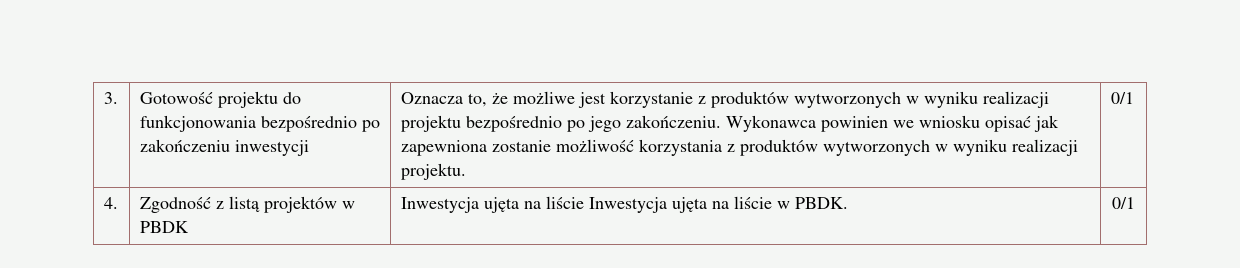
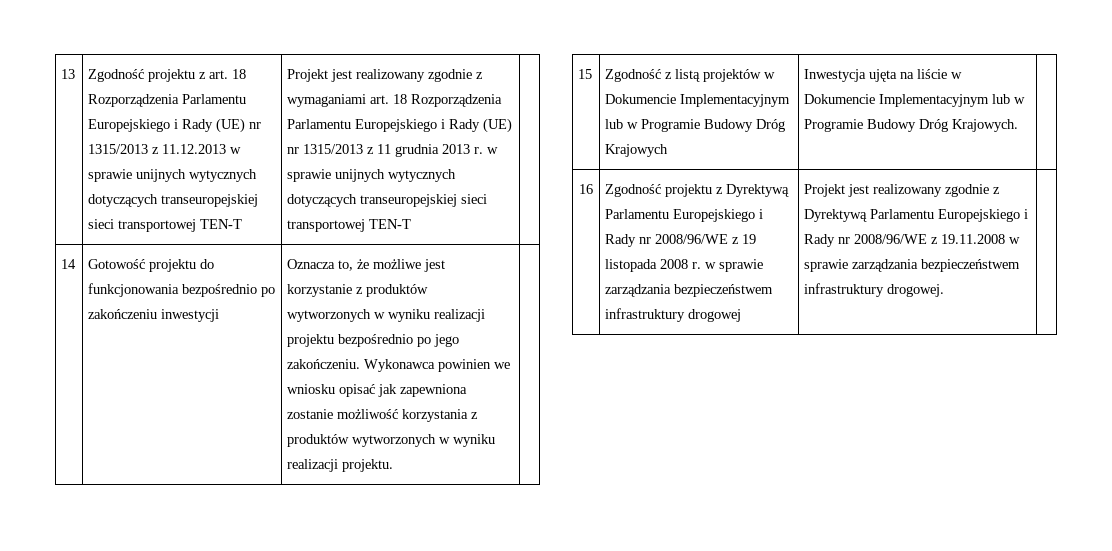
[103,92,118,104] 3. -> [61,69,76,79] [88,69,247,82] [88,94,247,107] [88,118,262,133] [88,144,242,154] [88,169,258,182] [88,194,259,207] [88,219,243,232] [287,69,484,82] [287,94,503,107] [287,118,513,133] [287,144,499,157] [287,169,457,182] [287,194,488,207] [287,219,412,232] [61,259,77,269] 13 | Zgodność projektu z art. 18 Rozporządzenia Parlamentu Europejskiego i Rady (UE) nr 1315/2013 z 11.12.2013 w sprawie unijnych wytycznych dotyczących transeuropejskiej sieci transportowej TEN-T | Projekt jest realizowany zgodnie z wymaganiami art. 18 Rozporządzenia Parlamentu Europejskiego i Rady (UE) nr 1315/2013 z 11 grudnia 2013 r. w sprawie unijnych wytycznych dotyczących transeuropejskiej sieci transportowej TEN-T | // 14
[1110,92,1134,104] [103,197,118,209] 0/1 // 4. -> [578,69,593,79] // 15
[139,221,189,233] [400,196,848,213] [1112,197,1135,209] PBDK | Inwestycja ujęta na liście Inwestycja ujęta na liście w PBDK. | 0/1 -> [605,94,791,107] [605,119,786,132] [605,144,669,157] [804,69,963,82] [804,94,1026,107] [804,119,1019,132] [579,184,593,194] [605,184,790,197] [605,209,764,222] [605,234,757,247] [605,259,764,272] [605,284,774,297] [605,308,742,322] [804,184,1001,197] [804,209,1029,222] [804,234,1021,247] [804,259,1021,272] [804,283,945,297] Dokumencie Implementacyjnym lub w Programie Budowy Dróg Krajowych | Inwestycja ujęta na liście w Dokumencie Implementacyjnym lub w Programie Budowy Dróg Krajowych. | // 16 | Zgodność projektu z Dyrektywą Parlamentu Europejskiego i Rady nr 2008/96/WE z 19 listopada 2008 r. w sprawie zarządzania bezpieczeństwem infrastruktury drogowej | Projekt jest realizowany zgodnie z Dyrektywą Parlamentu Europejskiego i Rady nr 2008/96/WE z 19.11.2008 w sprawie zarządzania bezpieczeństwem infrastruktury drogowej. |

